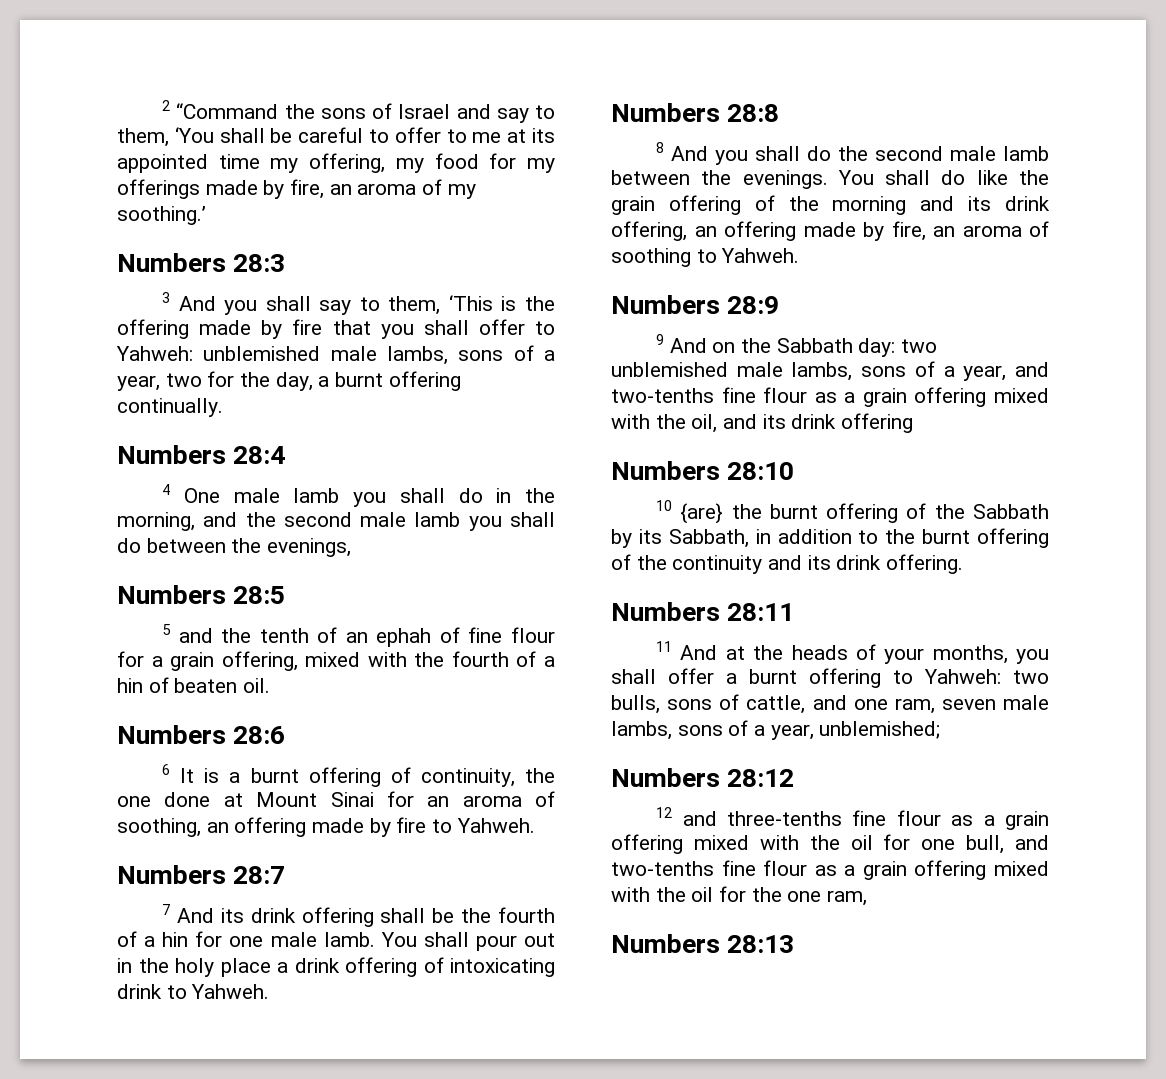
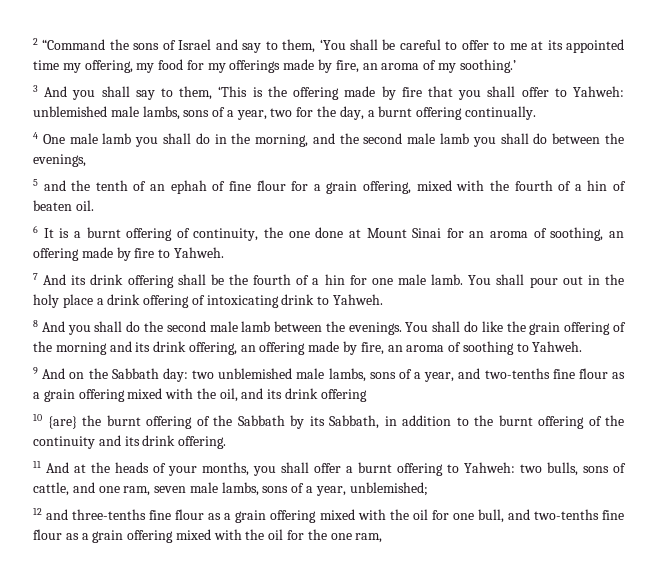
[117,253,286,272] // Numbers 28:3 -> (516, 66) none
[117,445,286,464] // Numbers 28:4 -> (536, 113) none
[117,585,286,604] // Numbers 28:5 -> (86, 160) none
[117,725,286,744] // Numbers 28:6 -> (94, 205) none
[117,865,286,884] // Numbers 28:7 -> (224, 252) none
[611,103,780,122] // Numbers 28:8 -> (384, 299) none
[611,295,780,314] // Numbers 28:9 -> (583, 346) none
[611,461,795,480] // Numbers 28:10 -> (367, 395) none
[611,602,795,621] // Numbers 28:11 -> (227, 442) none
[611,768,795,787] // Numbers 28:12 -> (428, 489) none
[611,934,795,953] // Numbers 28:13 -> (383, 538) none

